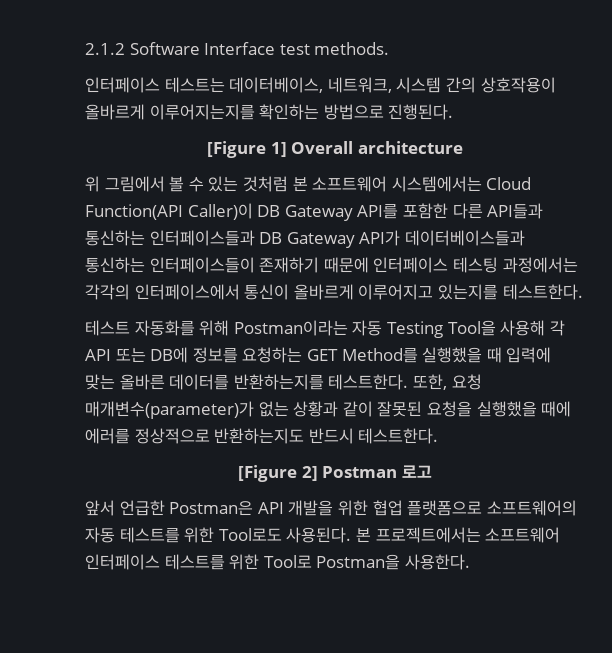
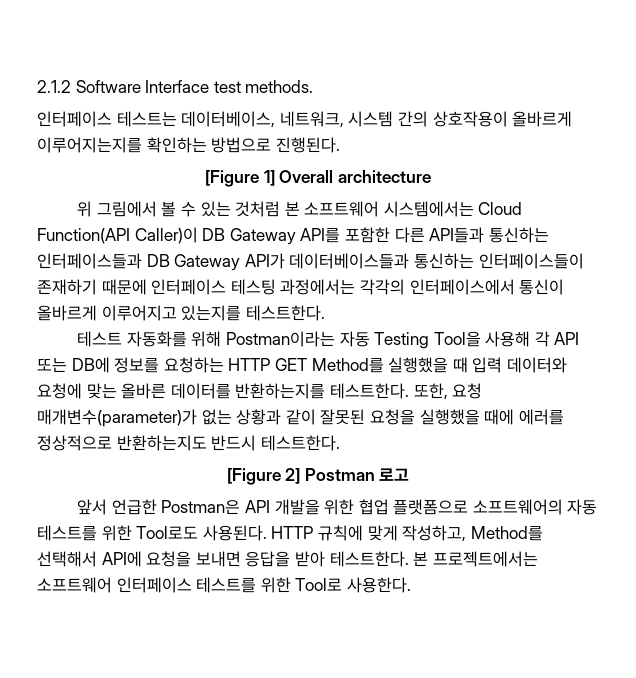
(303, 355) none -> [228,358,271,371] HTTP
[506,347,552,363] 입력에 -> [472,357,567,373] [37,383,82,399] 입력 데이터와 요청에
(352, 535) none -> [271,525,543,542] [37,551,409,567] HTTP 규칙에 맞게 작성하고, Method를 선택해서 API에 요청을 보내면 응답을 받아 테스트한다.
[316,554,401,570] Postman을 -> (343, 584) none

